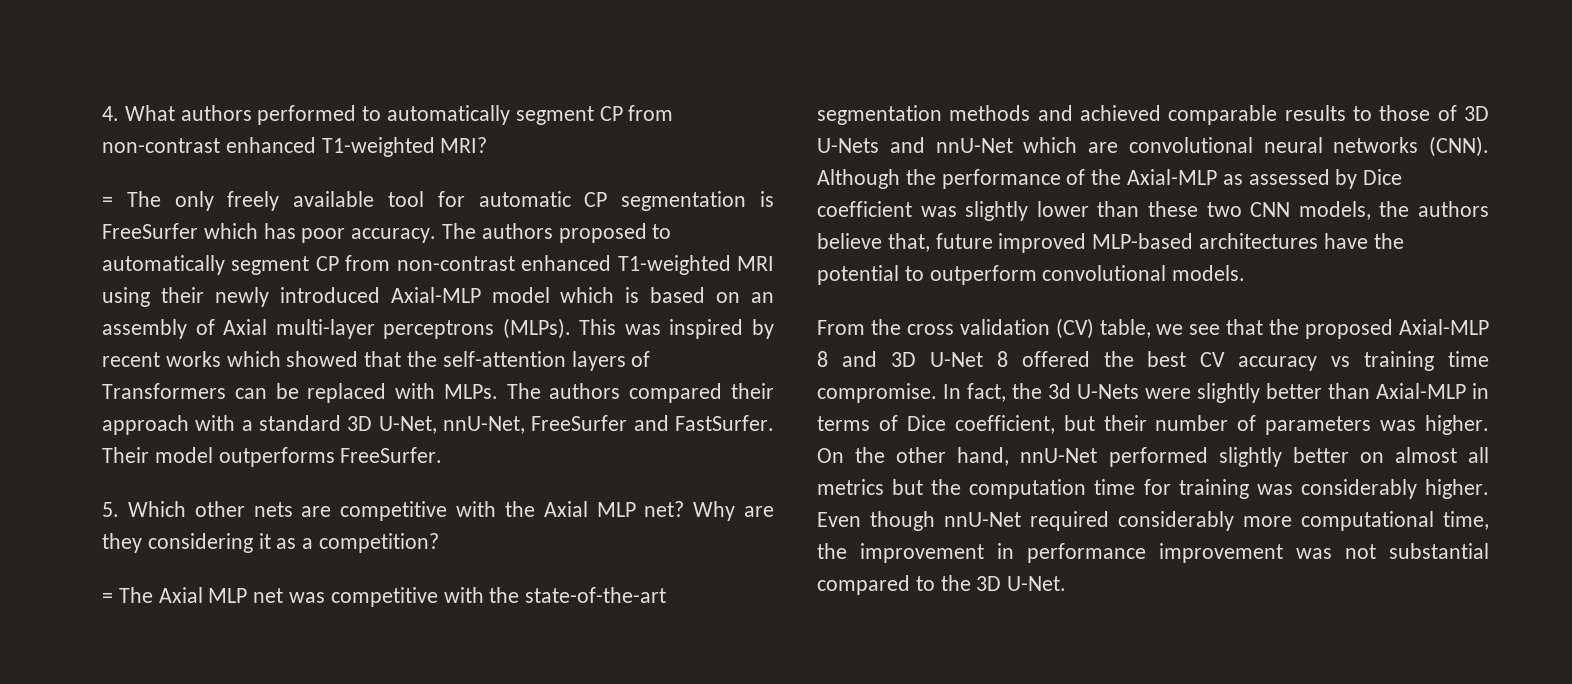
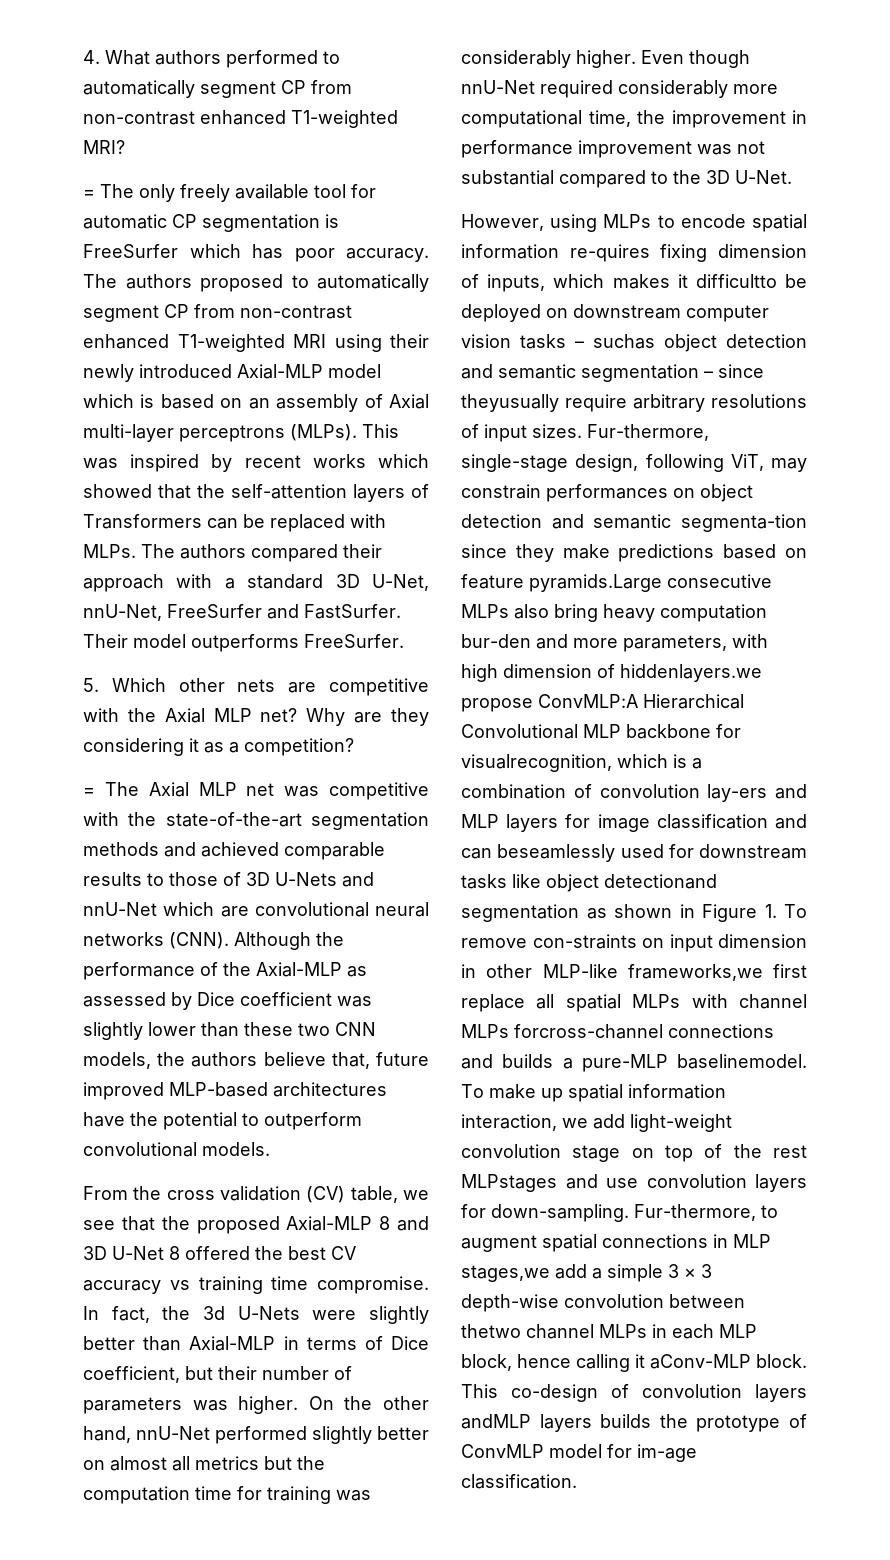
(1067, 583) none -> [461,214,807,232] [461,244,807,262] [461,274,807,292] [461,304,769,322] [461,334,807,352] [461,364,764,382] [461,394,807,412] [461,424,709,442] [461,454,807,472] [461,484,753,502] [461,514,807,532] [461,544,807,562] [461,574,772,592] [461,604,767,622] [461,634,768,652] [461,664,762,682] [461,694,744,712] [461,724,741,739] [461,754,702,772] [461,784,807,802] [461,814,807,832] [461,844,807,862] [461,874,717,892] [461,904,807,922] [461,934,807,952] [461,964,807,981] [461,994,807,1012] [461,1024,774,1039] [461,1054,807,1072] [461,1084,726,1102] [461,1114,732,1132] [461,1144,807,1162] [461,1174,807,1192] [461,1204,778,1222] [461,1234,771,1252] [461,1264,712,1282] [461,1294,745,1312] [461,1324,757,1339] [461,1354,807,1372] [461,1384,807,1402] [461,1414,807,1432] [461,1444,697,1462] [461,1474,577,1489] // However, using MLPs to encode spatial information re-quires fixing dimension of inputs, which makes it difficultto be deployed on downstream computer vision tasks – suchas object detection and semantic segmentation – since theyusually require arbitrary resolutions of input sizes. Fur-thermore, single-stage design, following ViT, may constrain performances on object detection and semantic segmenta-tion since they make predictions based on feature pyramids.Large consecutive MLPs also bring heavy computation bur-den and more parameters, with high dimension of hiddenlayers.we propose ConvMLP:A Hierarchical Convolutional MLP backbone for visualrecognition, which is a combination of convolution lay-ers and MLP layers for image classification and can beseamlessly used for downstream tasks like object detectionand segmentation as shown in Figure 1. To remove con-straints on input dimension in other MLP-like frameworks,we first replace all spatial MLPs with channel MLPs forcross-channel connections and builds a pure-MLP baselinemodel. To make up spatial information interaction, we add light-weight convolution stage on top of the rest MLPstages and use convolution layers for down-sampling. Fur-thermore, to augment spatial connections in MLP stages,we add a simple 3 × 3 depth-wise convolution between thetwo channel MLPs in each MLP block, hence calling it aConv-MLP block. This co-design of convolution layers andMLP layers builds the prototype of ConvMLP model for im-age classification.

